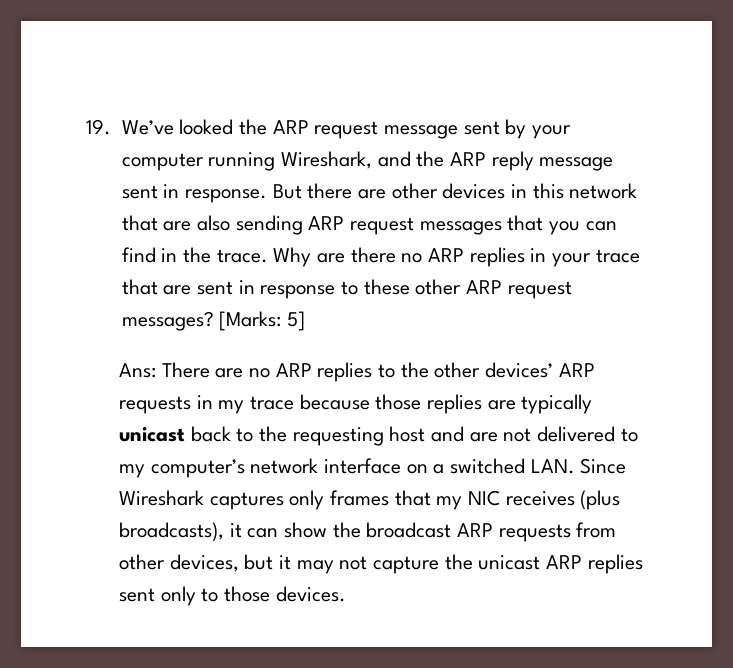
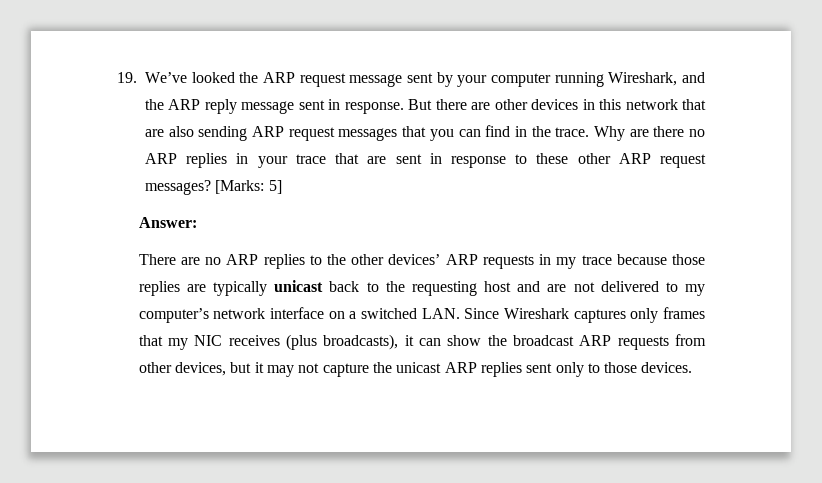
[118,363,156,378] Ans: -> [138,217,197,228] Answer: //

